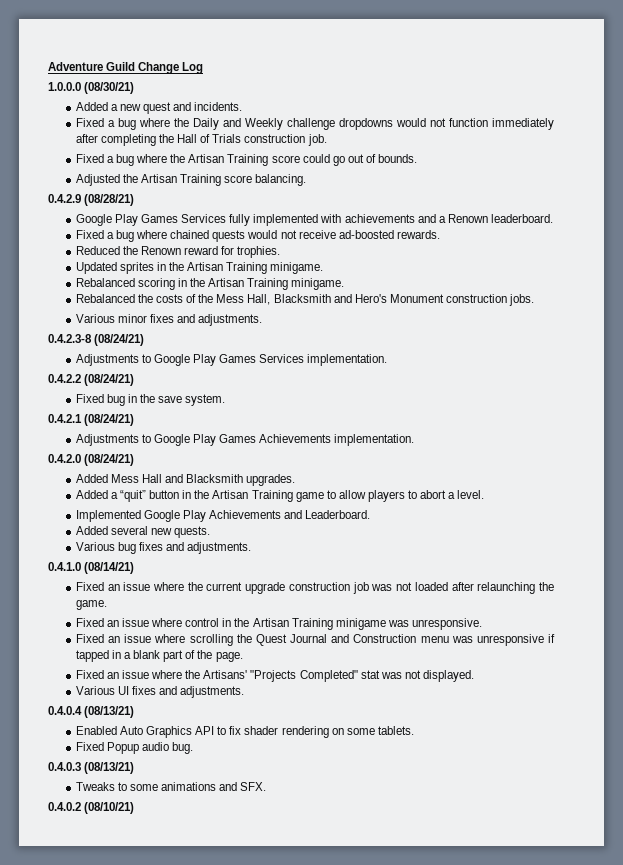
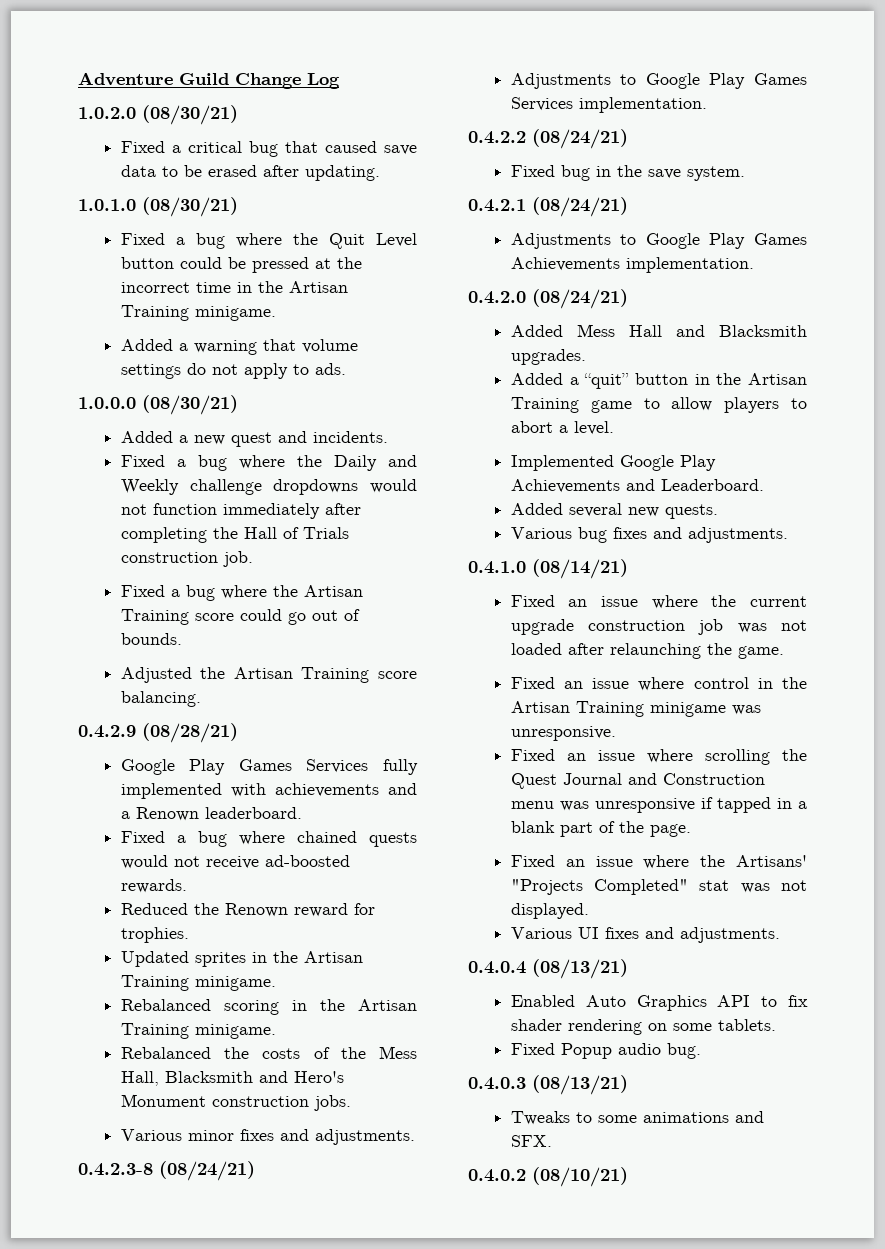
(204, 68) none -> [78,105,238,125] [120,141,418,157] [120,165,380,181] [78,197,238,217] [120,233,418,249] [120,257,362,273] [120,281,348,293] [120,305,276,321] [120,339,358,355] [120,363,346,379] // 1.0.2.0 (08/30/21) // Fixed a critical bug that caused save data to be erased after updating. // 1.0.1.0 (08/30/21) // Fixed a bug where the Quit Level button could be pressed at the incorrect time in the Artisan Training minigame. // Added a warning that volume settings do not apply to ads.

